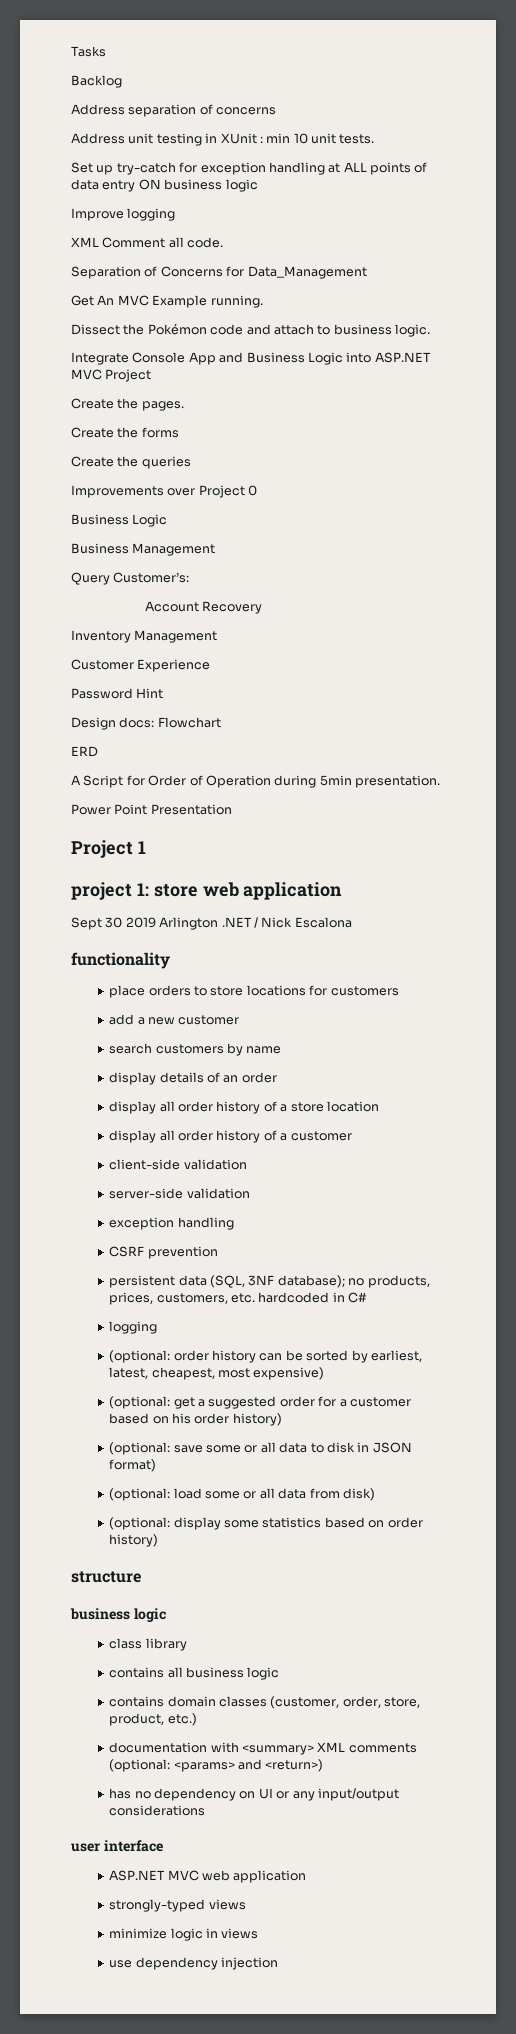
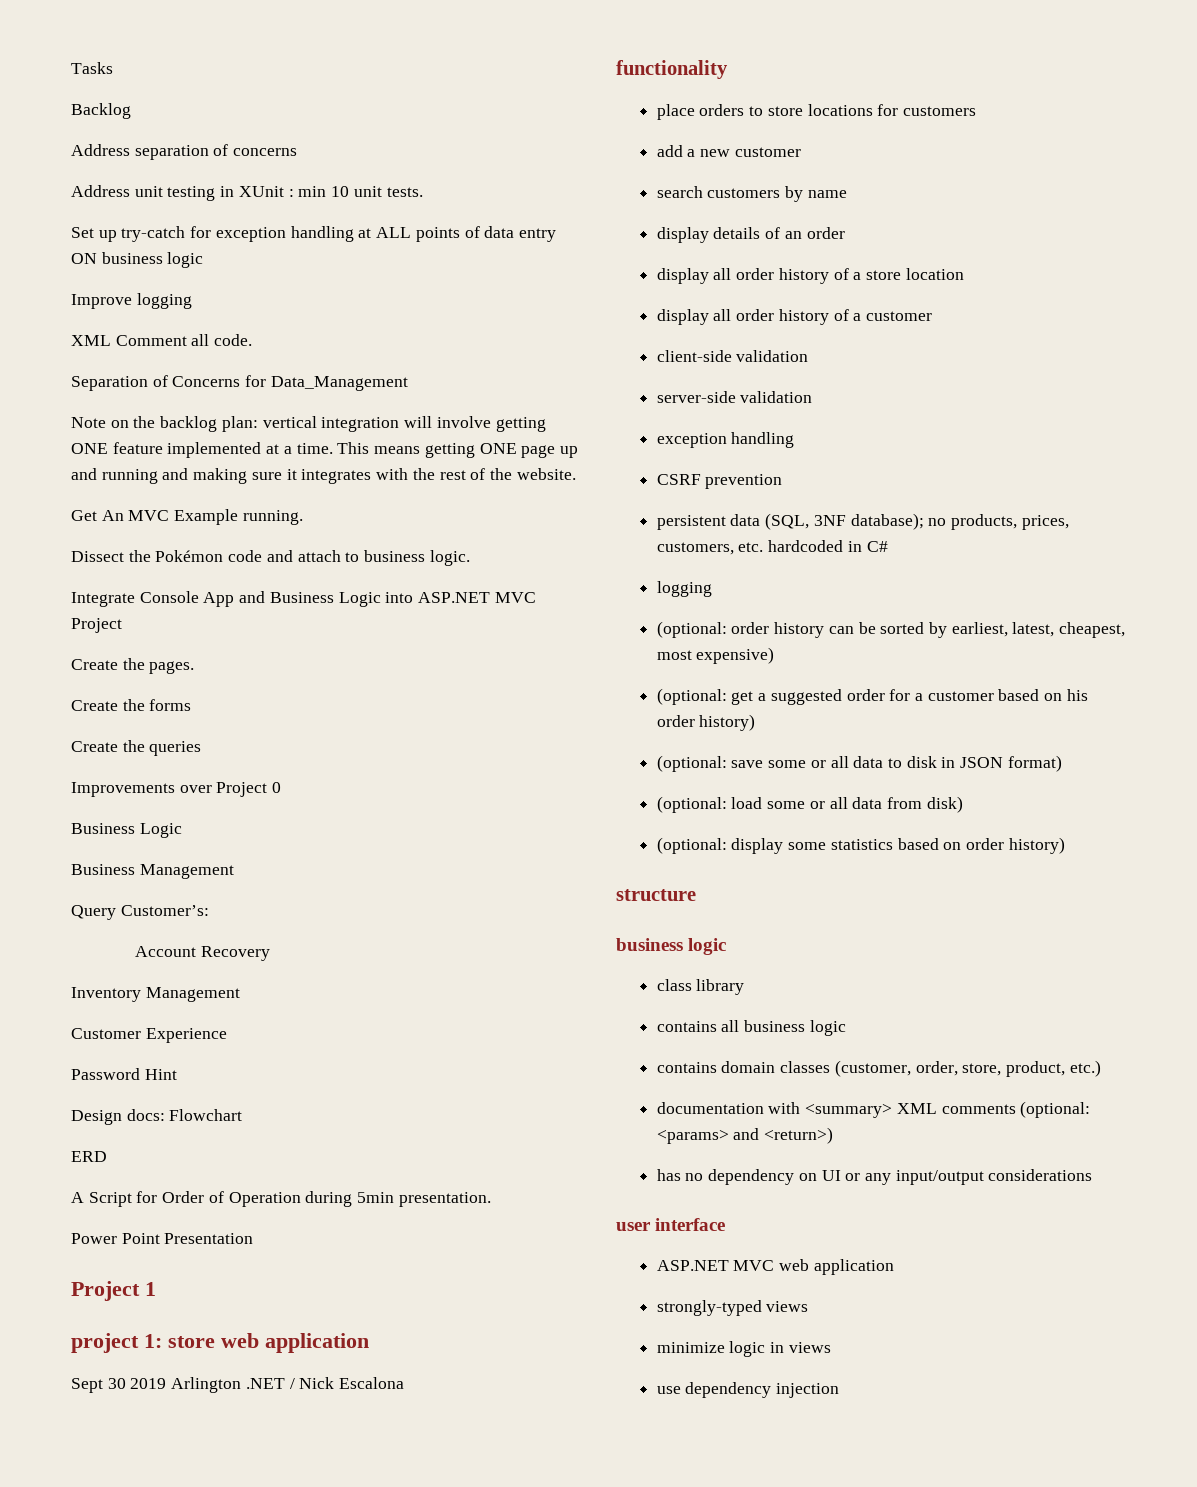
(367, 272) none -> [71,416,546,432] [71,442,578,458] [71,468,576,484] // Note on the backlog plan: vertical integration will involve getting ONE feature implemented at a time. This means getting ONE page up and running and making sure it integrates with the rest of the website.

